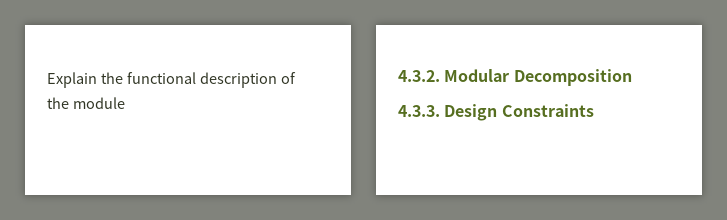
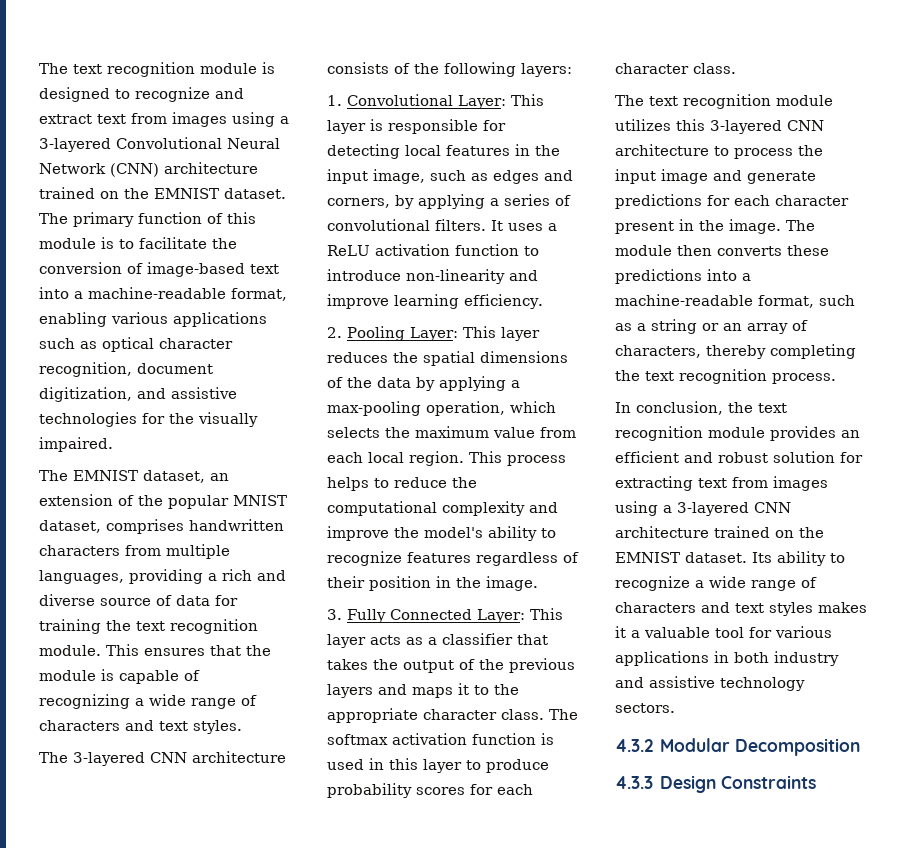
[47,72,296,88] [47,97,125,109] [398,70,440,82] Explain the functional description of the module // 4.3.2. -> [39,62,275,77] [39,87,244,102] [39,112,289,127] [39,137,280,152] [39,162,258,177] [39,187,286,199] [39,212,256,227] [39,237,237,249] [39,262,279,277] [39,287,287,301] [39,312,267,327] [39,337,233,352] [39,362,213,377] [39,387,237,402] [39,412,258,427] [39,437,113,452] [39,470,229,483] [39,494,287,509] [39,519,284,534] [39,544,230,559] [39,569,286,584] [39,594,238,606] [39,619,258,634] [39,644,271,656] [39,669,200,684] [39,694,257,709] [39,720,242,734] [39,751,286,766] [327,62,572,77] [327,94,544,109] [327,119,506,134] [327,144,560,159] [327,169,573,184] [327,194,571,209] [327,219,557,231] [327,244,539,256] [327,269,538,284] [327,294,543,309] [327,326,540,341] [327,351,568,366] [327,376,520,391] [327,401,556,416] [327,426,576,438] [327,451,566,466] [327,477,477,491] [327,501,558,516] [327,526,556,541] [327,551,579,566] [327,576,538,591] [327,608,563,623] [327,633,548,648] [327,658,575,673] [327,683,519,698] [327,708,578,723] [327,733,554,745] [327,758,549,773] [327,783,533,798] [615,63,736,74] [615,94,833,109] [615,119,824,134] [615,144,823,159] [615,169,816,184] [615,194,849,209] [615,219,815,234] [615,245,829,256] [615,269,751,284] [615,294,855,308] [615,319,808,334] [615,344,856,359] [615,369,836,384] [615,401,787,415] [615,426,860,441] [615,451,863,463] [615,476,828,491] [615,501,791,516] [615,526,824,538] [615,551,845,566] [615,576,817,591] [615,602,867,616] [615,626,832,638] [615,651,839,666] [615,676,805,691] [615,703,675,713] [615,739,653,752] The text recognition module is designed to recognize and extract text from images using a 3-layered Convolutional Neural Network (CNN) architecture trained on the EMNIST dataset. The primary function of this module is to facilitate the conversion of image-based text into a machine-readable format, enabling various applications such as optical character recognition, document digitization, and assistive technologies for the visually impaired. // The EMNIST dataset, an extension of the popular MNIST dataset, comprises handwritten characters from multiple languages, providing a rich and diverse source of data for training the text recognition module. This ensures that the module is capable of recognizing a wide range of characters and text styles. // The 3-layered CNN architecture consists of the following layers: // 1. Convolutional Layer: This layer is responsible for detecting local features in the input image, such as edges and corners, by applying a series of convolutional filters. It uses a ReLU activation function to introduce non-linearity and improve learning efficiency. // 2. Pooling Layer: This layer reduces the spatial dimensions of the data by applying a max-pooling operation, which selects the maximum value from each local region. This process helps to reduce the computational complexity and improve the model's ability to recognize features regardless of their position in the image. // 3. Fully Connected Layer: This layer acts as a classifier that takes the output of the previous layers and maps it to the appropriate character class. The softmax activation function is used in this layer to produce probability scores for each character class. // The text recognition module utilizes this 3-layered CNN architecture to process the input image and generate predictions for each character present in the image. The module then converts these predictions into a machine-readable format, such as a string or an array of characters, thereby completing the text recognition process. // In conclusion, the text recognition module provides an efficient and robust solution for extracting text from images using a 3-layered CNN architecture trained on the EMNIST dataset. Its ability to recognize a wide range of characters and text styles makes it a valuable tool for various applications in both industry and assistive technology sectors. // 4.3.2
[398,105,440,117] 4.3.3. -> [615,776,653,789] 4.3.3

